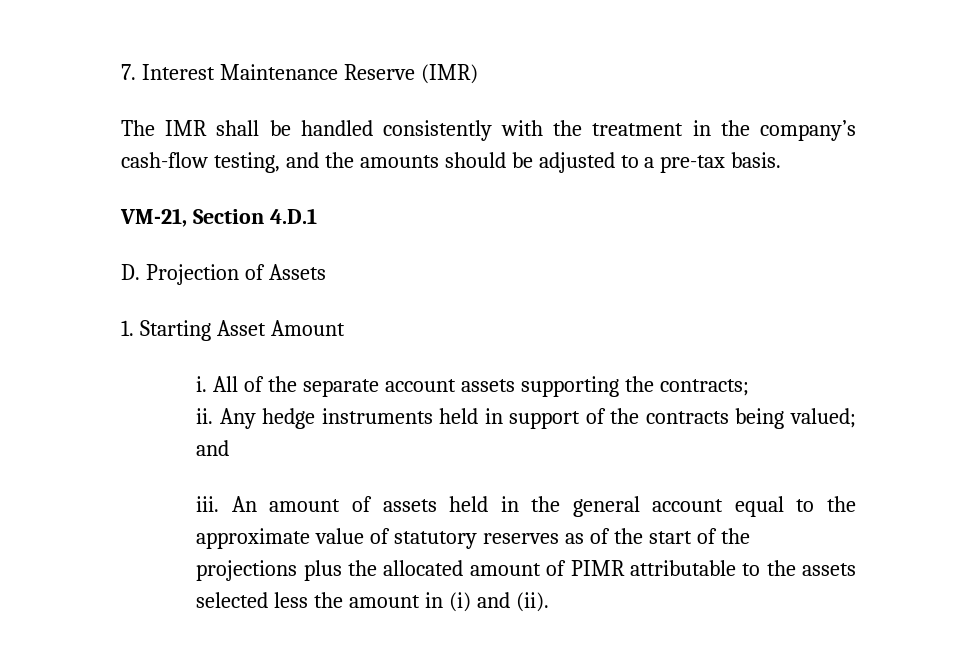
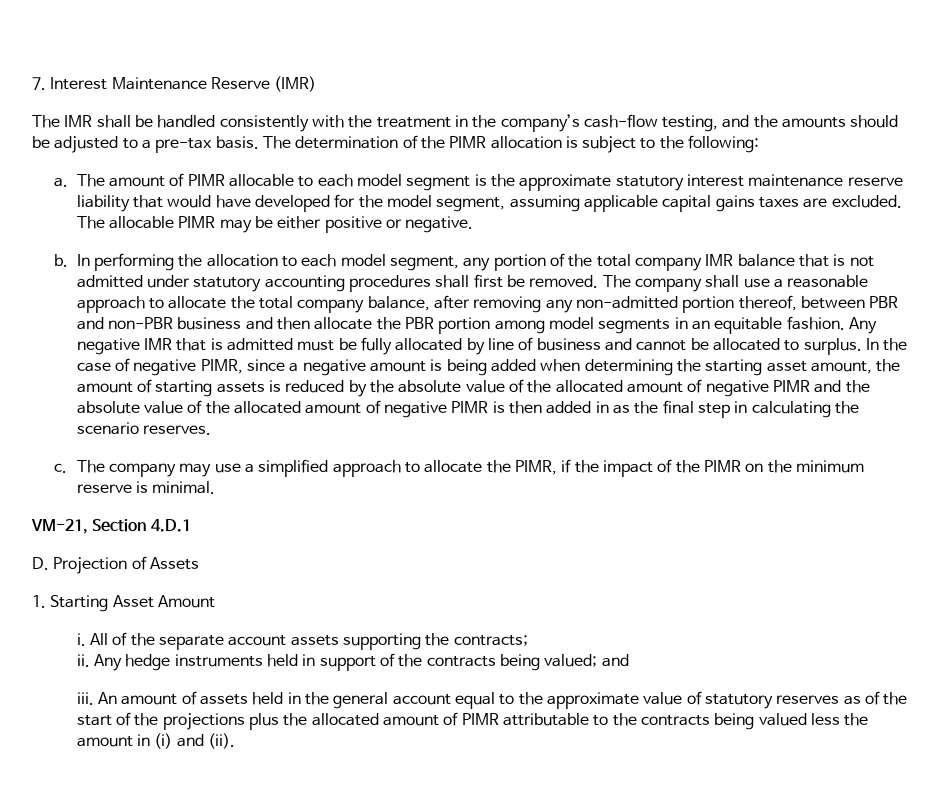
(782, 160) none -> [262,135,760,153] [54,173,903,191] [76,194,902,212] [76,216,474,233] [54,253,874,271] [76,274,869,292] [76,295,899,313] [76,316,877,334] [76,337,908,355] [76,358,901,376] [76,379,870,397] [76,400,859,418] [76,422,212,435] [54,459,864,477] [76,481,216,494] The determination of the PIMR allocation is subject to the following: // a. The amount of PIMR allocable to each model segment is the approximate statutory interest maintenance reserve liability that would have developed for the model segment, assuming applicable capital gains taxes are excluded. The allocable PIMR may be either positive or negative. // b. In performing the allocation to each model segment, any portion of the total company IMR balance that is not admitted under statutory accounting procedures shall first be removed. The company shall use a reasonable approach to allocate the total company balance, after removing any non-admitted portion thereof, between PBR and non-PBR business and then allocate the PBR portion among model segments in an equitable fashion. Any negative IMR that is admitted must be fully allocated by line of business and cannot be allocated to surplus. In the case of negative PIMR, since a negative amount is being added when determining the starting asset amount, the amount of starting assets is reduced by the absolute value of the allocated amount of negative PIMR and the absolute value of the allocated amount of negative PIMR is then added in as the final step in calculating the scenario reserves. // c. The company may use a simplified approach to allocate the PIMR, if the impact of the PIMR on the minimum reserve is minimal.
[802,563,857,576] [196,592,269,608] assets selected -> [640,713,807,730] contracts being valued

